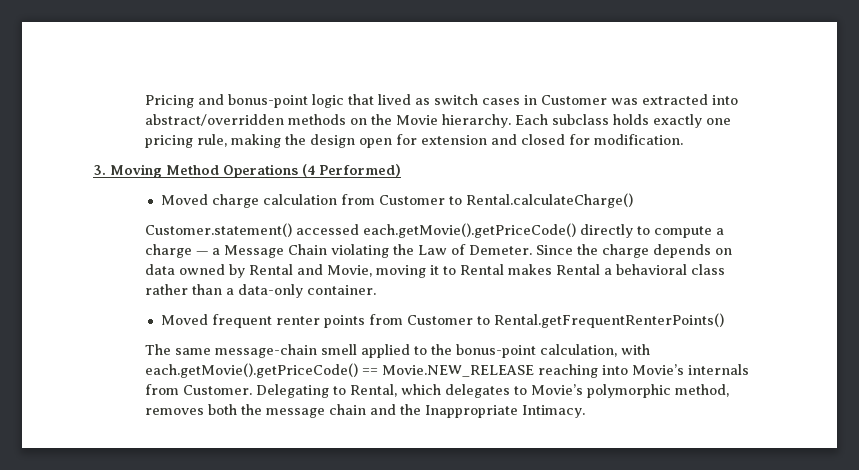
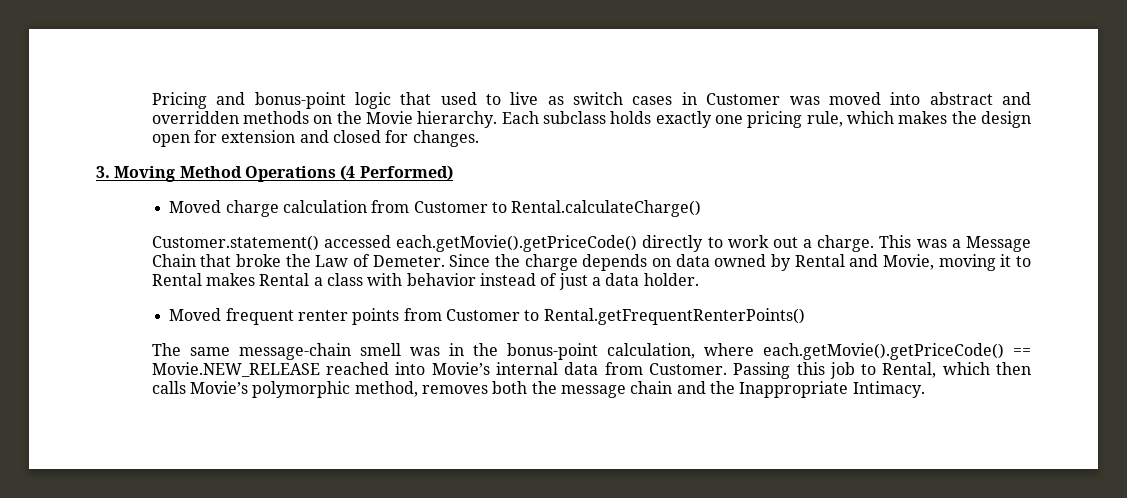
[378,94,412,105] lived -> [440,92,539,105] used to live
[642,94,739,105] [145,114,285,126] extracted into abstract/overridden -> [828,92,1032,105] [151,111,239,124] moved into abstract and overridden
[231,134,282,148] making -> [847,111,948,124] which makes
[594,134,684,145] modification. -> [412,130,479,147] changes.
[654,226,725,238] [145,244,209,258] compute a charge — -> [727,235,947,252] work out a charge. This was
[331,244,390,258] violating -> [200,254,282,267] that broke
[616,264,726,275] [145,284,377,298] behavioral class rather than a data-only container. -> [327,273,699,290] class with behavior instead of just a data holder.
[361,344,428,358] applied to -> [409,343,464,356] was in
[621,344,651,355] with -> [703,343,754,356] where
[538,364,599,378] reaching -> [326,362,390,375] reached
[688,364,750,375] [145,384,330,398] internals from Customer. Delegating -> [496,362,855,379] internal data from Customer. Passing this job
[445,384,528,398] delegates to -> [996,362,1032,375] [151,381,186,394] then calls

